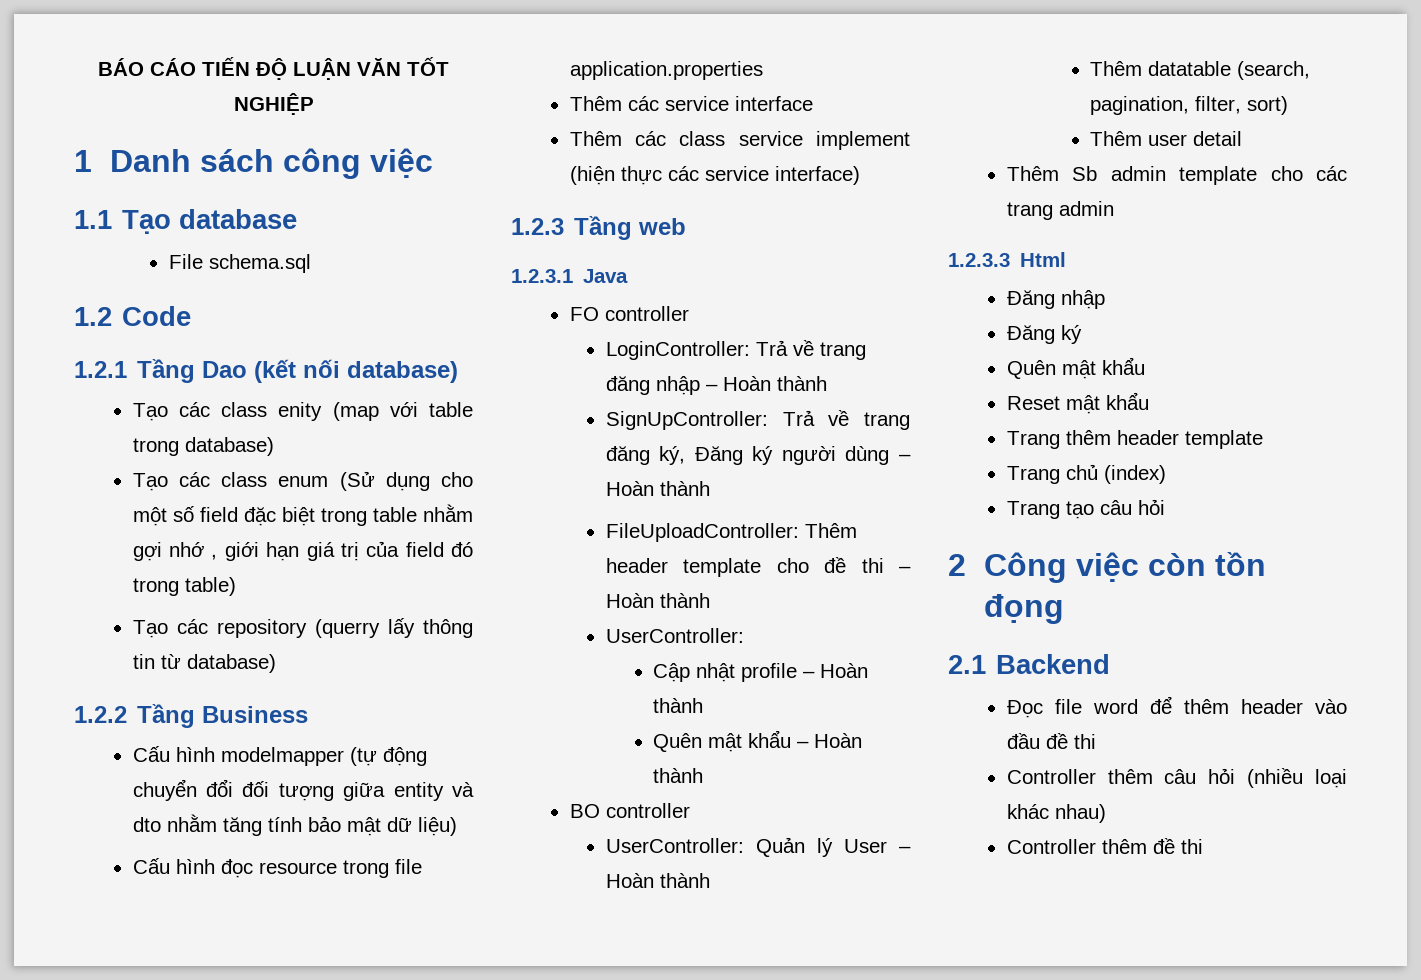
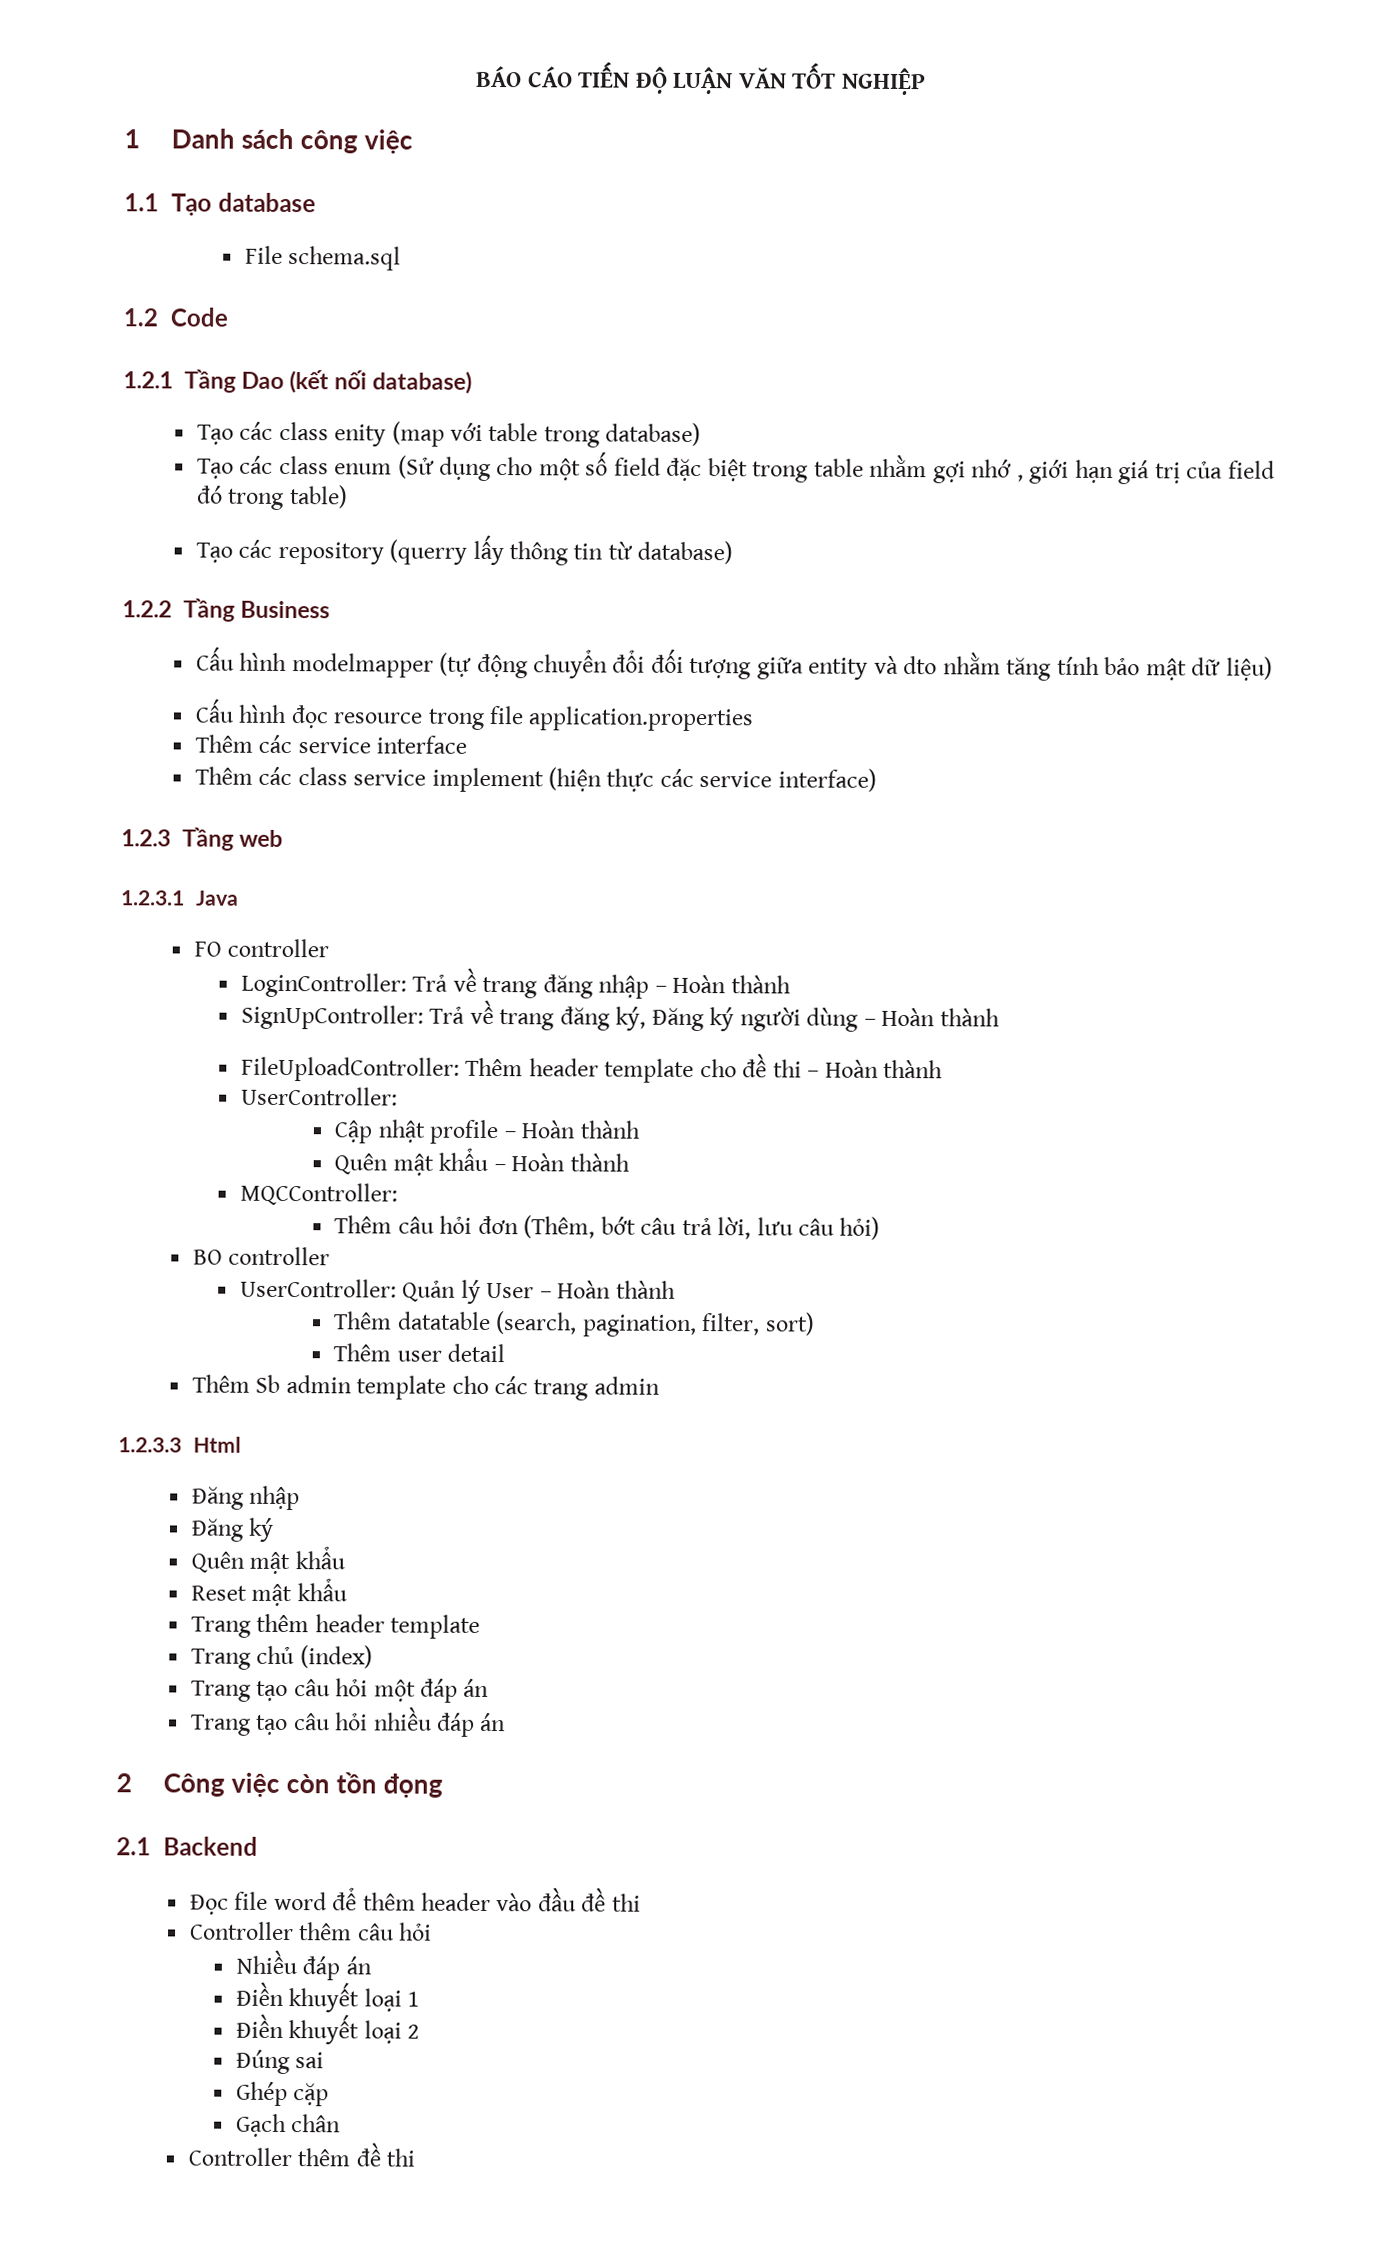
(704, 775) none -> [239,1182,398,1206] [334,1215,881,1240] // MQCController: // Thêm câu hỏi đơn (Thêm, bớt câu trả lời, lưu câu hỏi)
(1165, 507) none -> [373,1678,490,1703] [189,1706,507,1737] một đáp án // Trang tạo câu hỏi nhiều đáp án
[1247,768,1347,788] [1006,804,1106,823] (nhiều loại khác nhau) -> [235,1949,372,1981] [235,1981,421,2013] [235,2013,421,2045] [235,2049,325,2075] [235,2081,330,2107] [235,2113,342,2138] // Nhiều đáp án // Điền khuyết loại 1 // Điền khuyết loại 2 // Đúng sai // Ghép cặp // Gạch chân

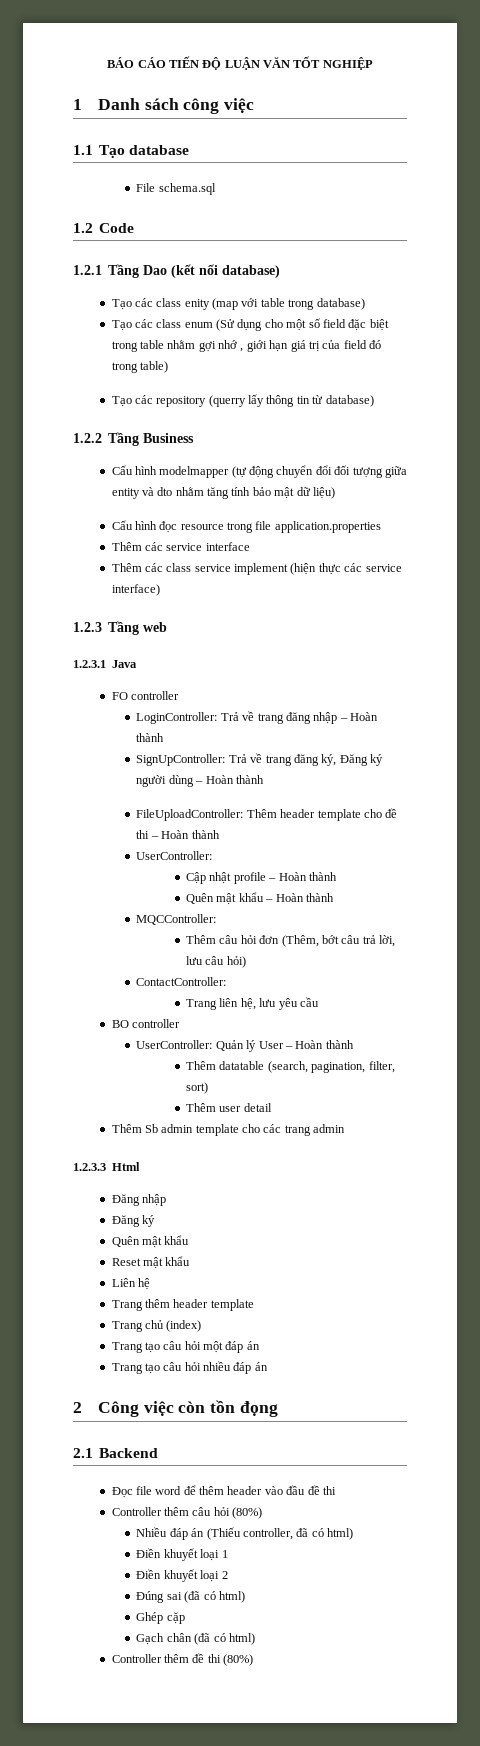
(881, 1228) none -> [136,977,227,986] [186,997,319,1010] // ContactController: // Trang liên hệ, lưu yêu cầu
(347, 1590) none -> [111,1278,150,1290] // Liên hệ
(433, 1931) none -> [232,1507,263,1519] (80%)
(372, 1965) none -> [206,1527,354,1540] (Thiếu controller, đã có html)
(325, 2060) none -> [184,1591,245,1603] (đã có html)
(342, 2123) none -> [194,1633,255,1645] (đã có html)
(416, 2157) none -> [223,1654,254,1666] (80%)

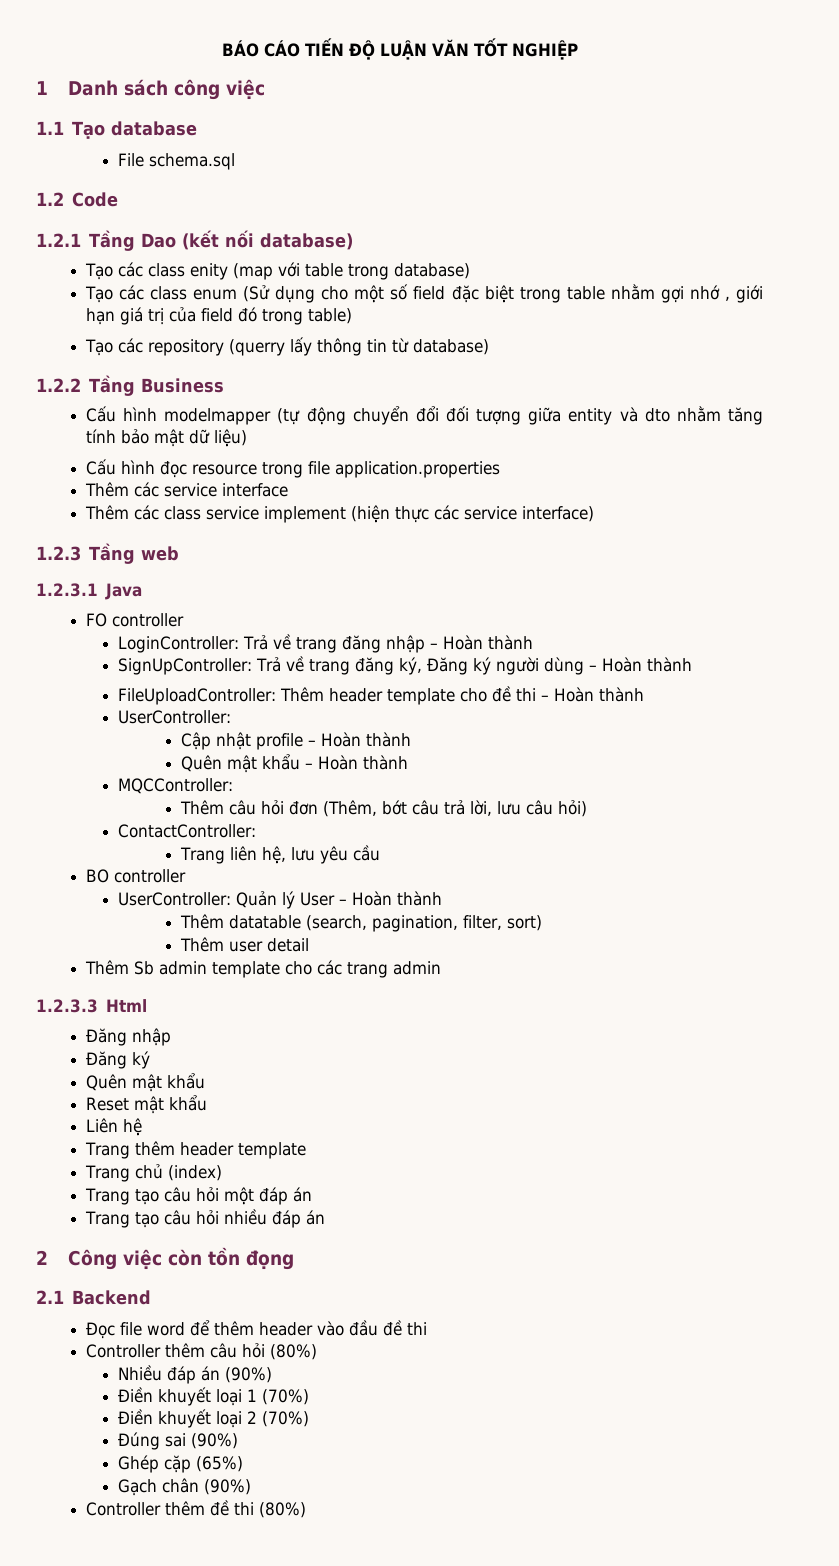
[206,1527,354,1540] (Thiếu controller, đã có html) -> [224,1367,272,1383] (90%)
(228, 1554) none -> [261,1389,309,1405] (70%)
(228, 1575) none -> [261,1411,309,1427] (70%)
[184,1591,245,1603] (đã có html) -> [190,1433,238,1449] (90%)
(185, 1618) none -> [195,1456,243,1472] (65%)
[194,1633,255,1645] (đã có html) -> [203,1479,251,1495] (90%)

